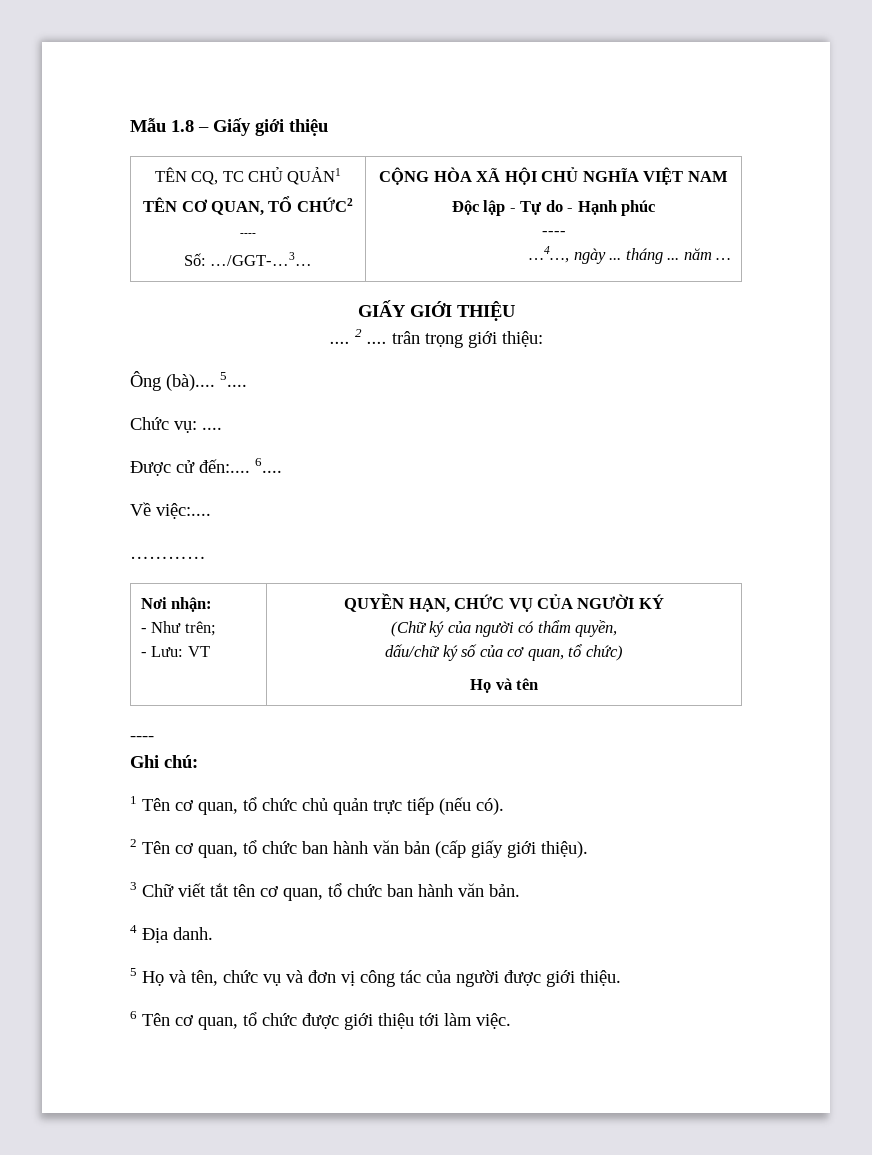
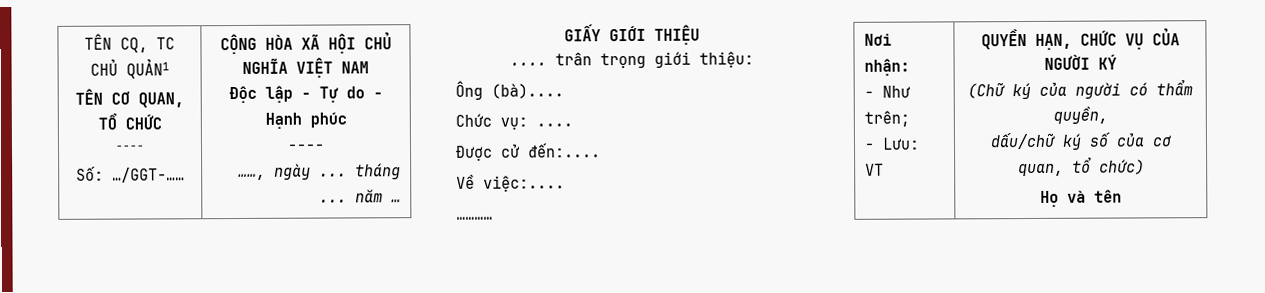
[130,117,328,136] Mẫu 1.8 – Giấy giới thiệu // -> (84, 41) none
[296,197,353,212] CHỨC2 -> [124,114,162,130] CHỨC
[210,252,313,266] …/GGT-…3… -> [112,167,185,183] …/GGT-……
[529,246,570,263] …4…, -> [238,173,267,180] ……,
[354,329,362,337] [366,341,387,344] 2 .... -> (547, 64) none
[220,372,247,387] 5.... -> (564, 91) none
[255,458,282,473] 6.... -> (601, 150) none
[130,736,154,741] [130,755,198,768] [130,796,504,815] [130,839,588,858] [130,882,520,901] [130,925,213,943] [130,968,621,987] [130,1011,511,1030] // ---- // Ghi chú: // 1 Tên cơ quan, tổ chức chủ quản trực tiếp (nếu có). // 2 Tên cơ quan, tổ chức ban hành văn bản (cấp giấy giới thiệu). // 3 Chữ viết tắt tên cơ quan, tổ chức ban hành văn bản. // 4 Địa danh. // 5 Họ và tên, chức vụ và đơn vị công tác của người được giới thiệu. // 6 Tên cơ quan, tổ chức được giới thiệu tới làm việc. -> (1122, 196) none

